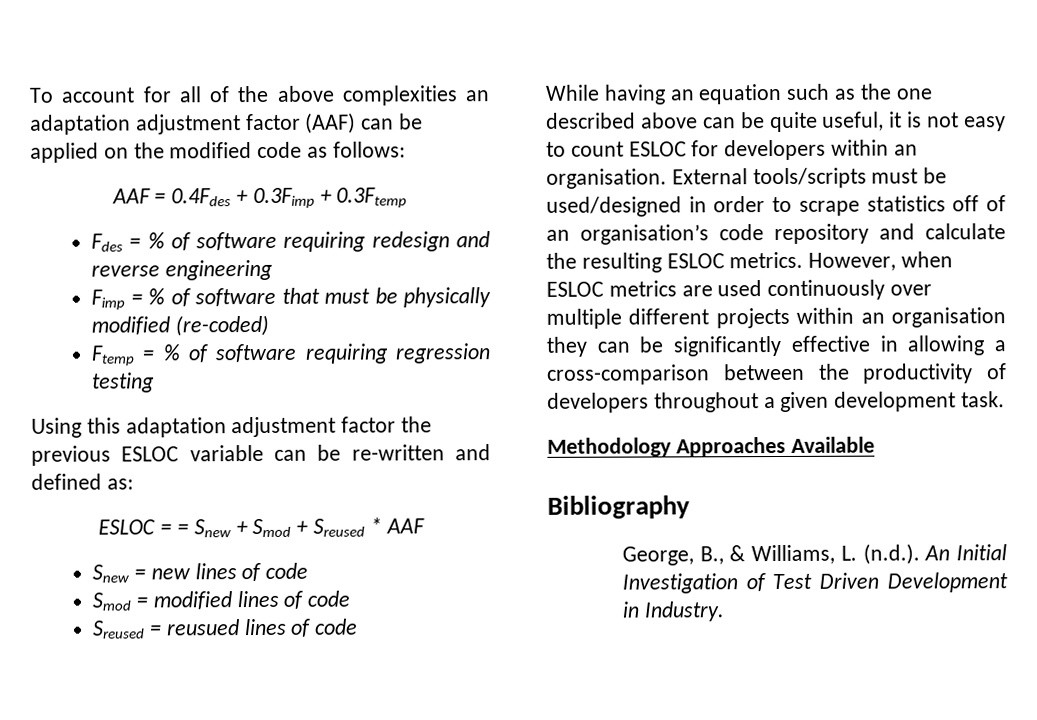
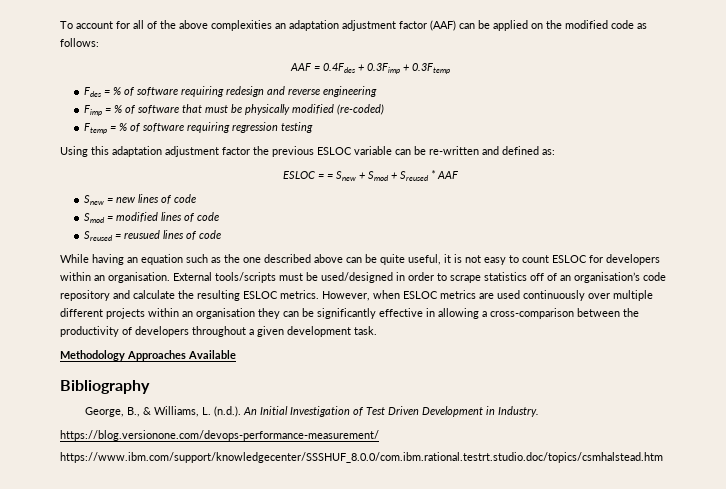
(725, 611) none -> [60,430,379,441] [60,452,663,463] // https://blog.versionone.com/devops-performance-measurement/ // https://www.ibm.com/support/knowledgecenter/SSSHUF_8.0.0/com.ibm.rational.testrt.studio.doc/topics/csmhalstead.htm

